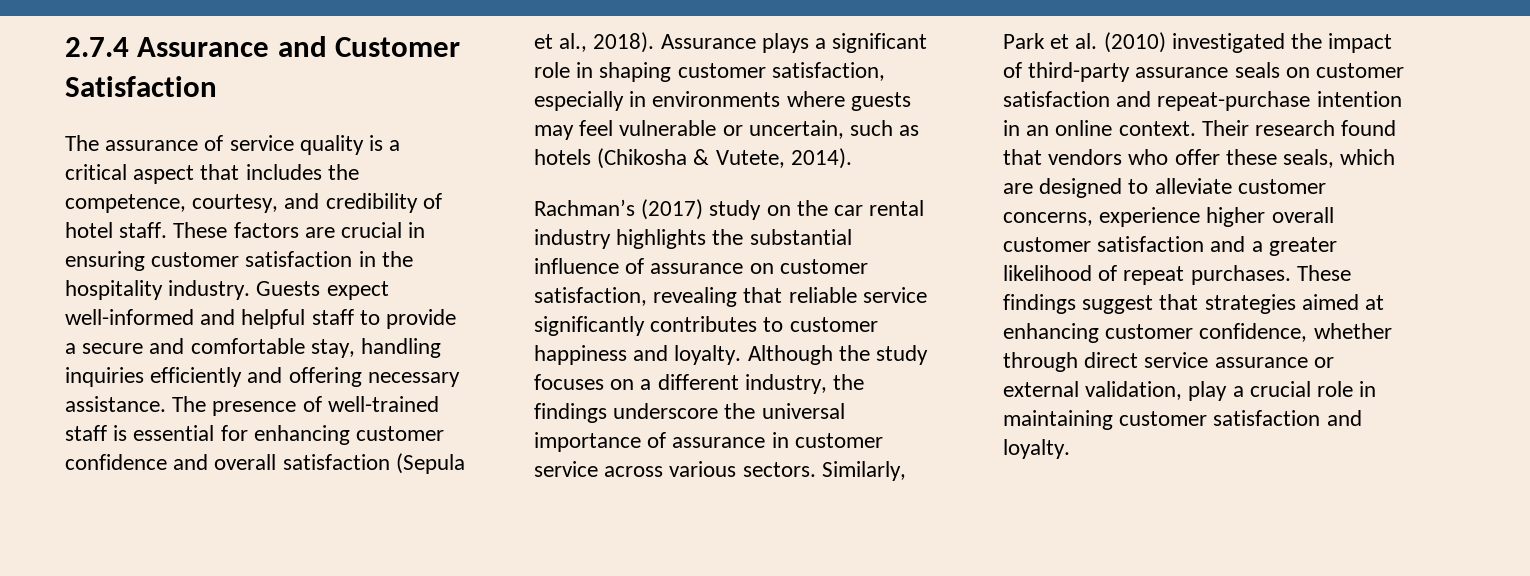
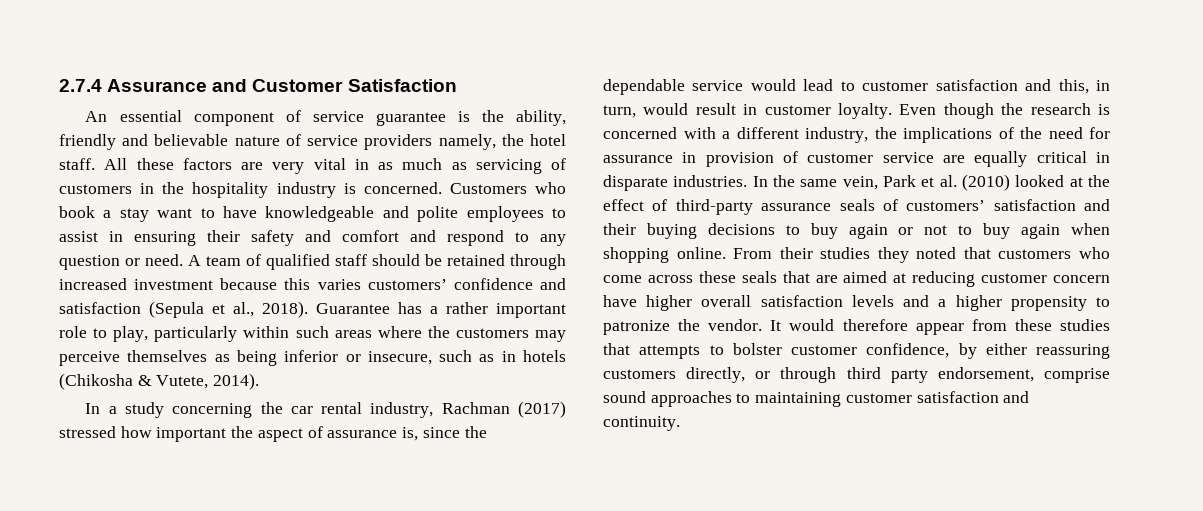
[65,135,401,155] [65,164,359,184] [65,193,442,213] [65,222,426,238] [65,251,413,271] [65,280,389,300] [65,309,457,329] [65,338,442,358] [65,367,460,387] [65,396,439,416] [65,425,445,445] The assurance of service quality is a critical aspect that includes the competence, courtesy, and credibility of hotel staff. These factors are crucial in ensuring customer satisfaction in the hospitality industry. Guests expect well-informed and helpful staff to provide a secure and comfortable stay, handling inquiries efficiently and offering necessary assistance. The presence of well-trained staff is essential for enhancing customer -> [85,110,567,126] [59,134,566,150] [59,158,566,174] [59,182,566,198] [59,206,566,222] [59,230,566,246] [59,254,566,270] [59,278,447,290] An essential component of service guarantee is the ability, friendly and believable nature of service providers namely, the hotel staff. All these factors are very vital in as much as servicing of customers in the hospitality industry is concerned. Customers who book a stay want to have knowledgeable and polite employees to assist in ensuring their safety and comfort and respond to any question or need. A team of qualified staff should be retained through increased investment because this varies customers’
[214,454,277,470] overall -> (566, 284) none
[660,33,928,53] [534,62,885,82] [534,91,911,111] [534,120,844,140] Assurance plays a significant role in shaping customer satisfaction, especially in environments where guests may feel vulnerable or uncertain, -> [316,302,566,318] [59,326,567,342] [59,350,432,366] Guarantee has a rather important role to play, particularly within such areas where the customers may perceive themselves as being inferior or insecure,
(920, 130) none -> [501,351,516,362] in
[534,199,925,220] [534,229,852,249] [534,258,868,274] [534,287,927,307] [534,316,878,336] [534,345,929,365] [534,374,865,394] [534,403,845,423] [534,432,883,452] [534,461,906,481] [1003,32,1393,53] [1003,62,1405,82] [1003,91,1402,111] [1003,120,1397,136] [1003,149,1396,168] [1003,178,1326,198] [1003,207,1334,227] [1003,236,1337,256] [1003,265,1351,285] [1003,294,1385,314] [1003,323,1392,343] [1003,352,1334,372] [1003,381,1377,401] Rachman’s (2017) study on the car rental industry highlights the substantial influence of assurance on customer satisfaction, revealing that reliable service significantly contributes to customer happiness and loyalty. Although the study focuses on a different industry, the findings underscore the universal importance of assurance in customer service across various sectors. Similarly, Park et al. (2010) investigated the impact of third-party assurance seals on customer satisfaction and repeat-purchase intention in an online context. Their research found that vendors who offer these seals, which are designed to alleviate customer concerns, experience higher overall customer satisfaction and a greater likelihood of repeat purchases. These findings suggest that strategies aimed at enhancing customer confidence, whether through direct service assurance or external validation, play a crucial role in -> [85,401,566,418] [59,426,487,442] [603,79,1110,95] [603,103,1110,119] [603,127,1110,143] [603,151,1110,167] [603,174,1110,191] [603,199,1110,215] [603,223,1110,239] [603,247,1110,263] [603,271,1110,287] [603,295,1110,311] [603,319,1110,335] [603,343,1110,359] [603,367,1110,383] [603,391,751,407] In a study concerning the car rental industry, Rachman (2017) stressed how important the aspect of assurance is, since the dependable service would lead to customer satisfaction and this, in turn, would result in customer loyalty. Even though the research is concerned with a different industry, the implications of the need for assurance in provision of customer service are equally critical in disparate industries. In the same vein, Park et al. (2010) looked at the effect of third-party assurance seals of customers’ satisfaction and their buying decisions to buy again or not to buy again when shopping online. From their studies they noted that customers who come across these seals that are aimed at reducing customer concern have higher overall satisfaction levels and a higher propensity to patronize the vendor. It would therefore appear from these studies that attempts to bolster customer confidence, by either reassuring customers directly, or through third party endorsement, comprise sound approaches to
[1003,439,1070,459] loyalty. -> [603,416,680,431] continuity.

